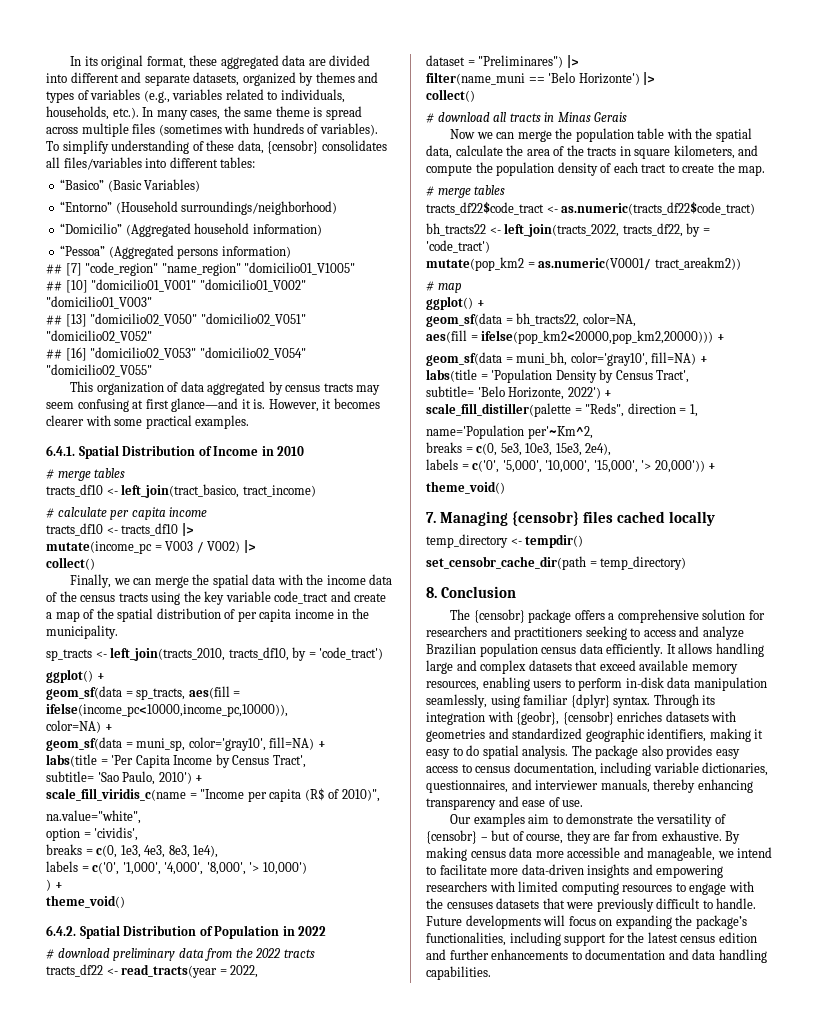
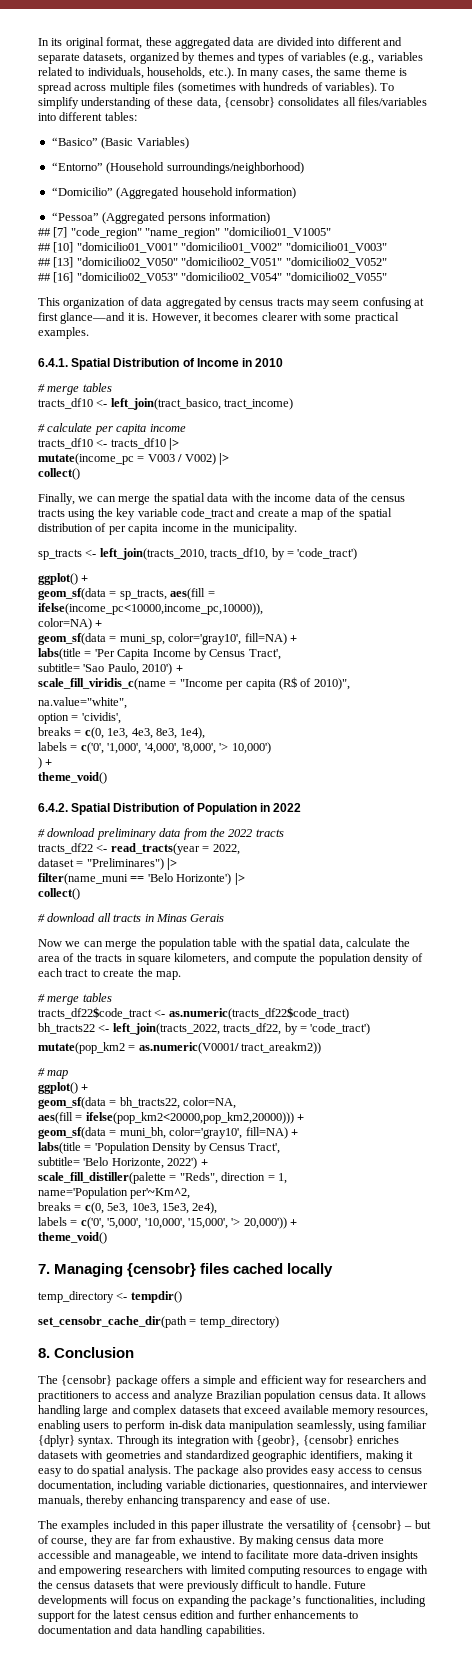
[617,609,746,623] comprehensive solution -> [202,1375,327,1387] simple and efficient way
[585,626,627,640] seeking -> (99, 1396) none
[579,643,664,657] data efficiently. -> [356,1390,380,1399] data.
[450,813,634,827] Our examples aim to demonstrate -> [38,1520,265,1532] The examples included in this paper illustrate
[446,902,493,909] censuses -> [56,1583,91,1589] census

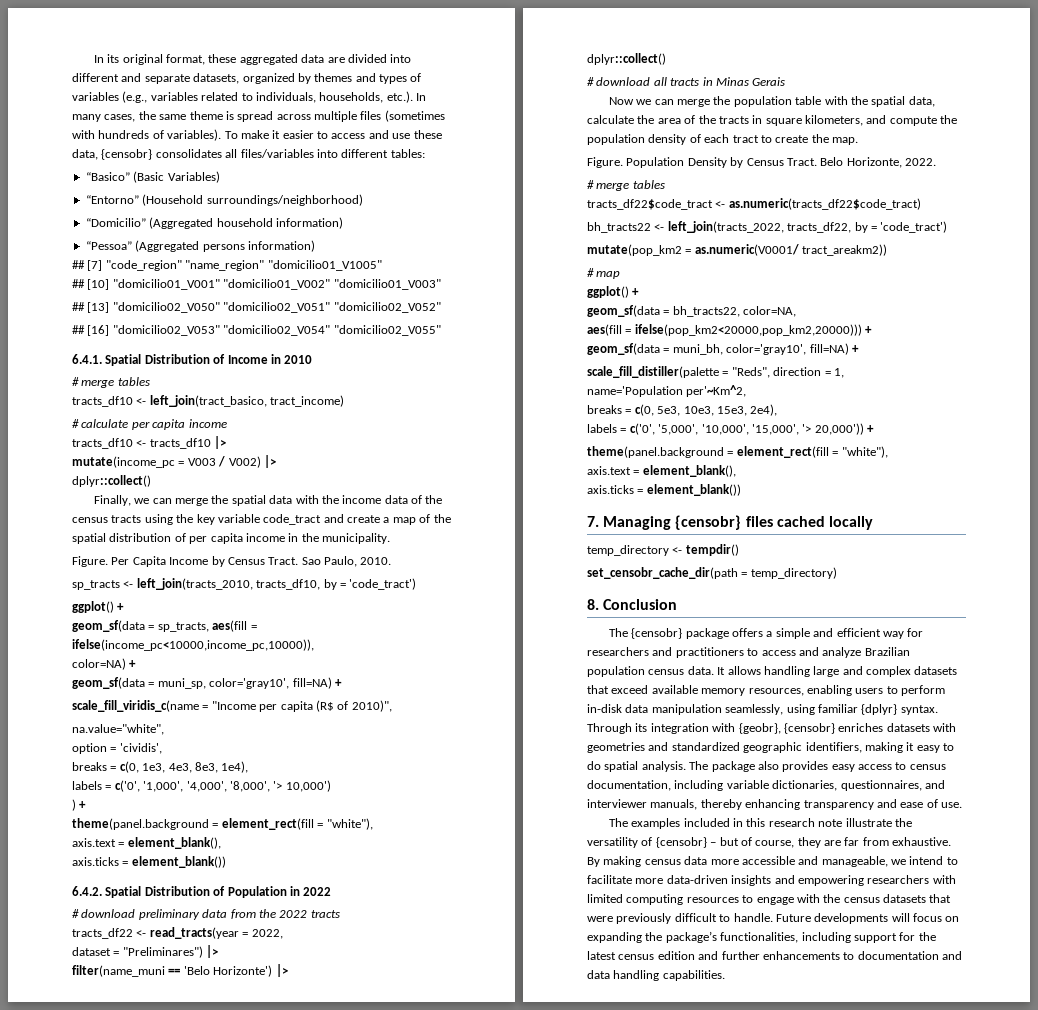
[38,97,165,109] simplify understanding of -> [240,130,411,139] make it easier to access and use
[38,297,425,309] [38,312,399,324] [38,327,89,339] // This organization of data aggregated by census tracts may seem confusing at first glance—and it is. However, it becomes clearer with some practical examples. -> (441, 330) none
[38,468,80,480] collect() -> [72,475,151,487] dplyr::collect()
(297, 529) none -> [72,556,392,567] // Figure. Per Capita Income by Census Tract. Sao Paulo, 2010.
[38,648,281,660] [38,663,183,675] // labs(title = 'Per Capita Income by Census Tract', // subtitle= 'Sao Paulo, 2010') + -> (342, 683) none
[38,772,107,784] theme_void() -> [72,818,373,830] [72,837,221,849] [72,856,226,868] theme(panel.background = element_rect(fill = "white"), // axis.text = element_blank(), // axis.ticks = element_blank())
[38,888,80,900] collect() -> [587,53,666,65] dplyr::collect()
(181, 975) none -> [587,157,936,168] // Figure. Population Density by Census Tract. Belo Horizonte, 2022.
[38,1142,281,1154] [38,1157,208,1169] // labs(title = 'Population Density by Census Tract', // subtitle= 'Belo Horizonte, 2022') + -> (859, 349) none
[38,1232,107,1244] theme_void() -> [587,446,888,458] [587,465,736,477] [587,484,741,496] theme(panel.background = element_rect(fill = "white"), // axis.text = element_blank(), // axis.ticks = element_blank())
[190,1523,220,1532] paper -> [768,818,843,827] research note

